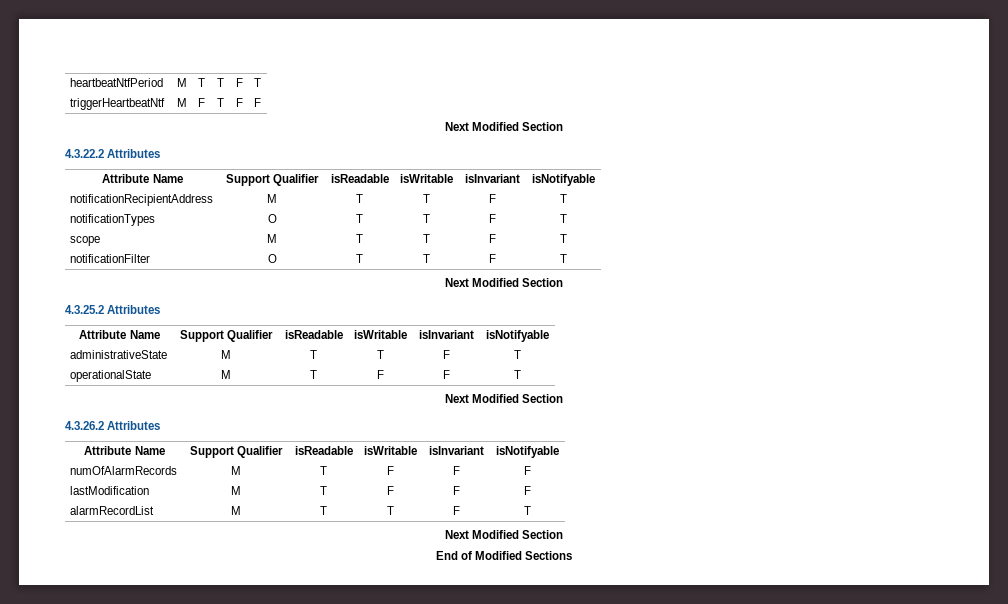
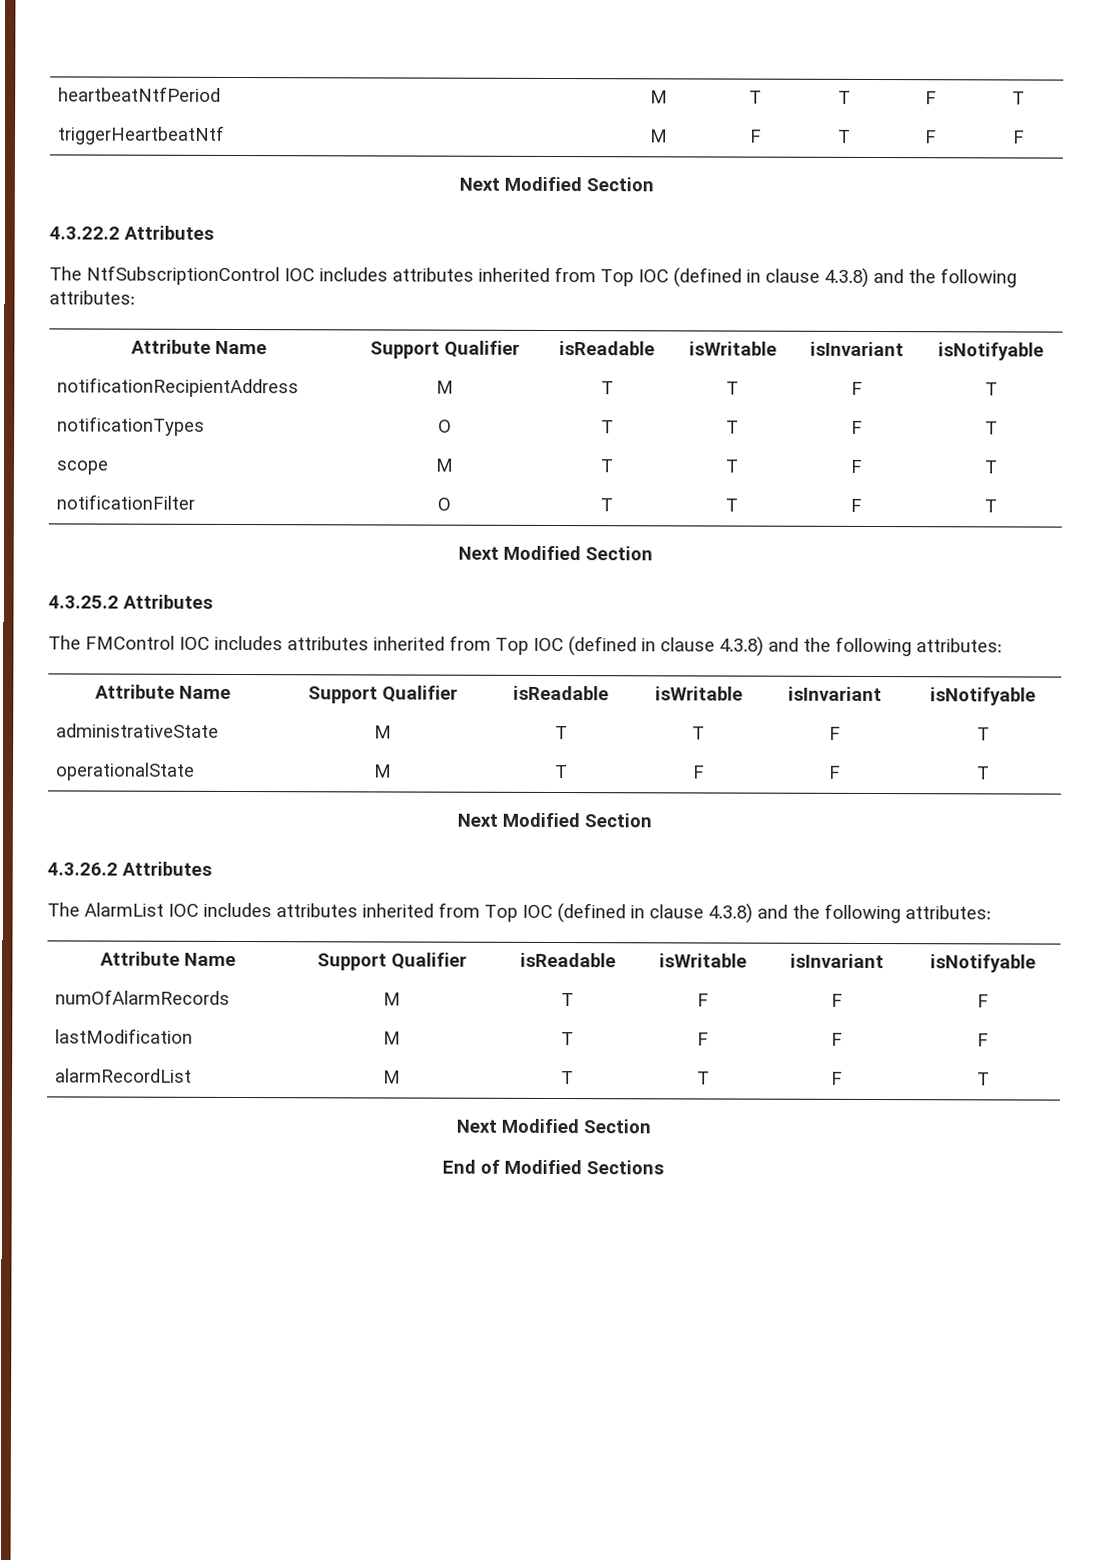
(161, 153) none -> [49,265,1017,288] [49,290,135,305] // The NtfSubscriptionControl IOC includes attributes inherited from Top IOC (defined in clause 4.3.8) and the following attributes:
(161, 309) none -> [48,635,1002,657] // The FMControl IOC includes attributes inherited from Top IOC (defined in clause 4.3.8) and the following attributes:
(161, 425) none -> [47,902,991,924] // The AlarmList IOC includes attributes inherited from Top IOC (defined in clause 4.3.8) and the following attributes:

